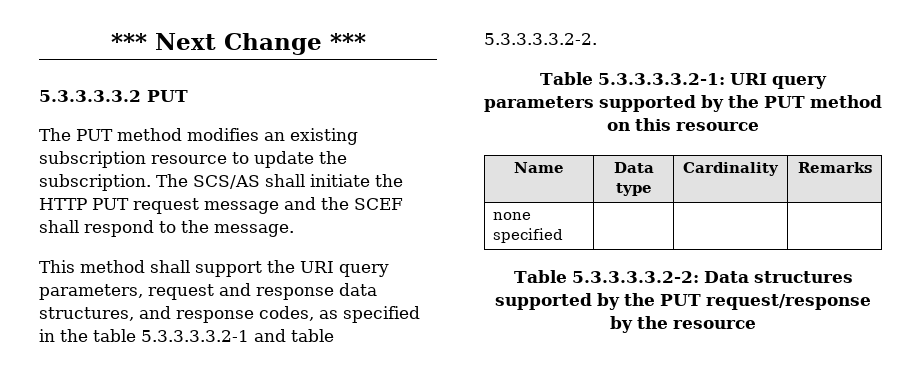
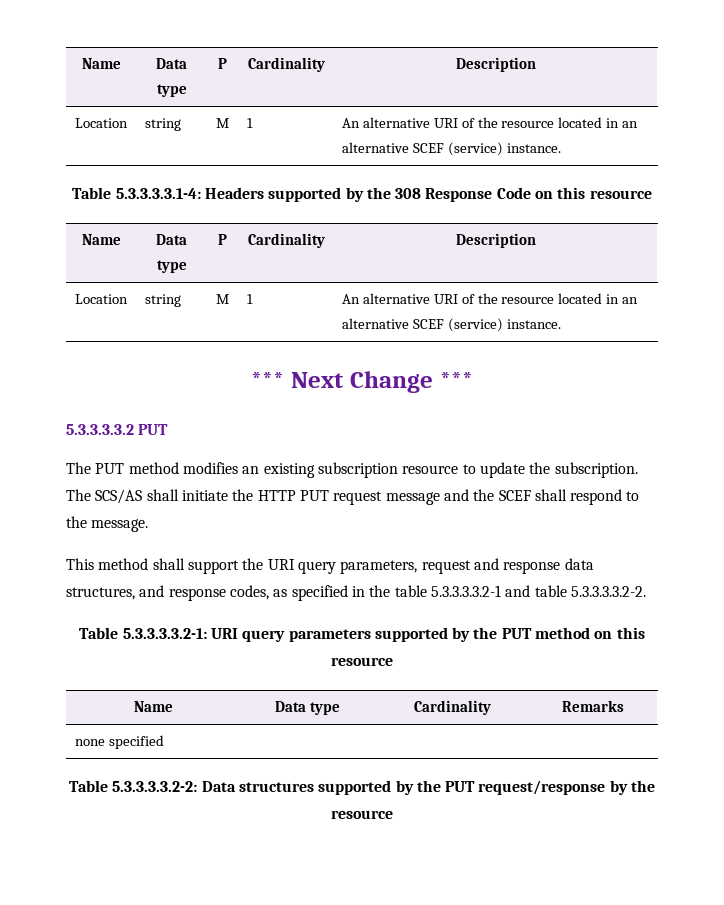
(110, 41) none -> [82,58,121,69] [156,58,187,69] [156,84,187,97] [218,58,227,69] [247,57,325,72] [455,57,536,72] [74,118,128,128] [144,118,181,131] [216,118,229,128] [246,118,253,128] [341,117,639,128] [341,142,561,156] [72,187,652,202] [82,234,121,245] [156,234,187,245] [156,260,187,273] [218,234,227,245] [247,233,325,248] [455,233,536,248] [74,294,128,304] [144,294,181,307] [216,294,229,304] [246,294,253,304] [341,293,639,304] [341,318,561,332] Name | Data type | P | Cardinality | Description // Location | string | M | 1 | An alternative URI of the resource located in an alternative SCEF (service) instance. // Table 5.3.3.3.3.1-4: Headers supported by the 308 Response Code on this resource // Name | Data type | P | Cardinality | Description // Location | string | M | 1 | An alternative URI of the resource located in an alternative SCEF (service) instance. //

